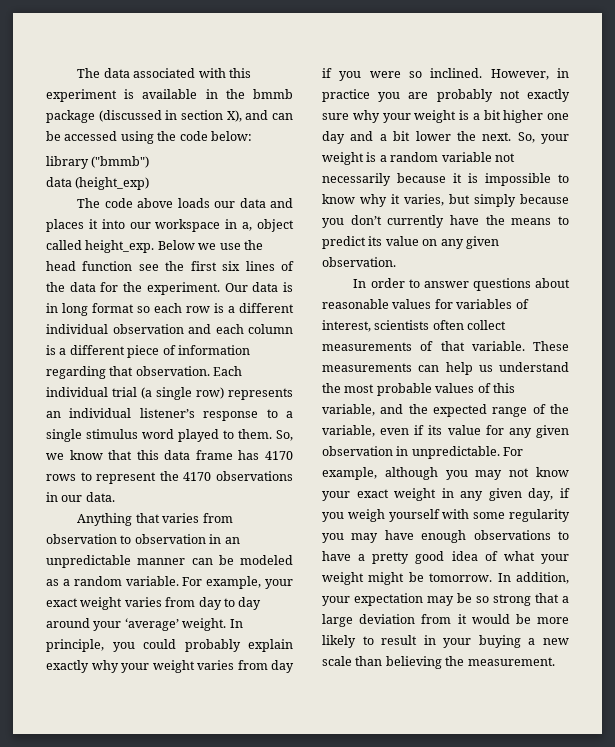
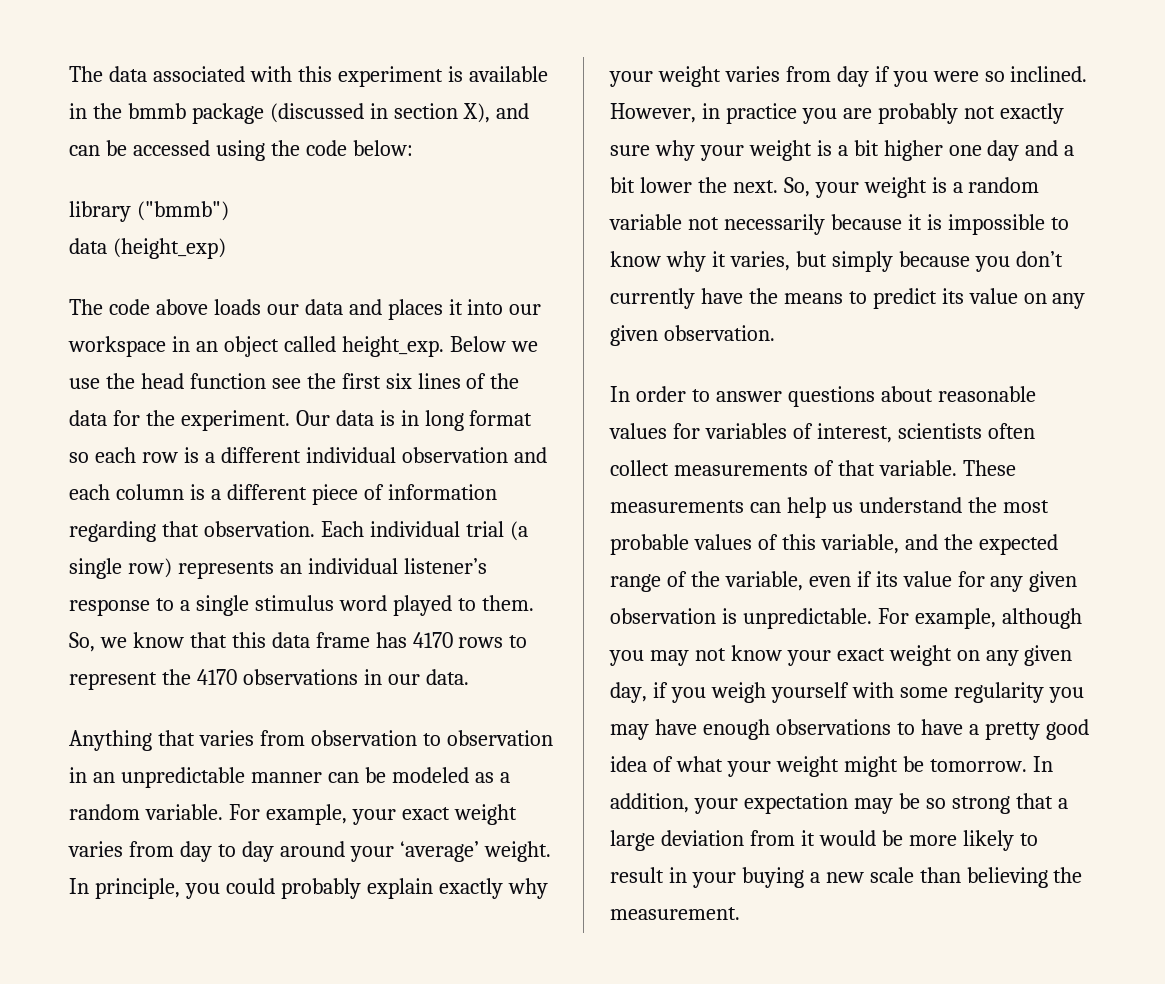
[242,222,253,231] a, -> [195,341,218,352] an
[396,446,409,456] in -> [721,608,737,624] is
[441,488,454,498] in -> [956,650,980,661] on

